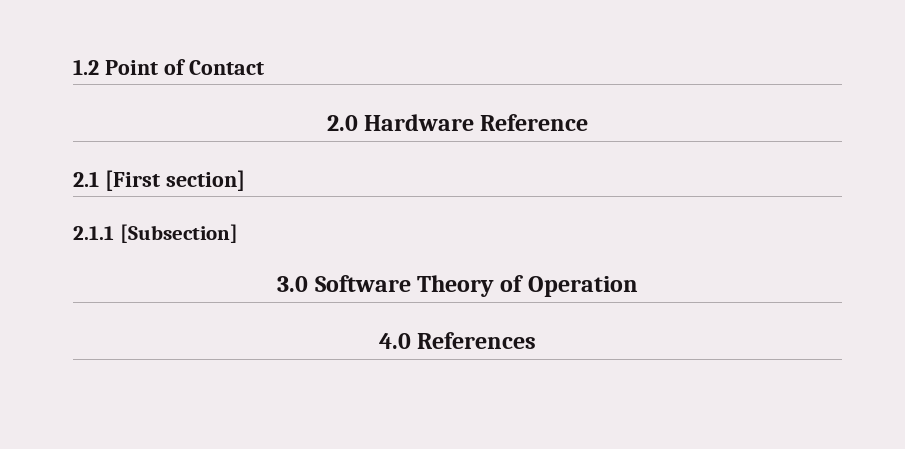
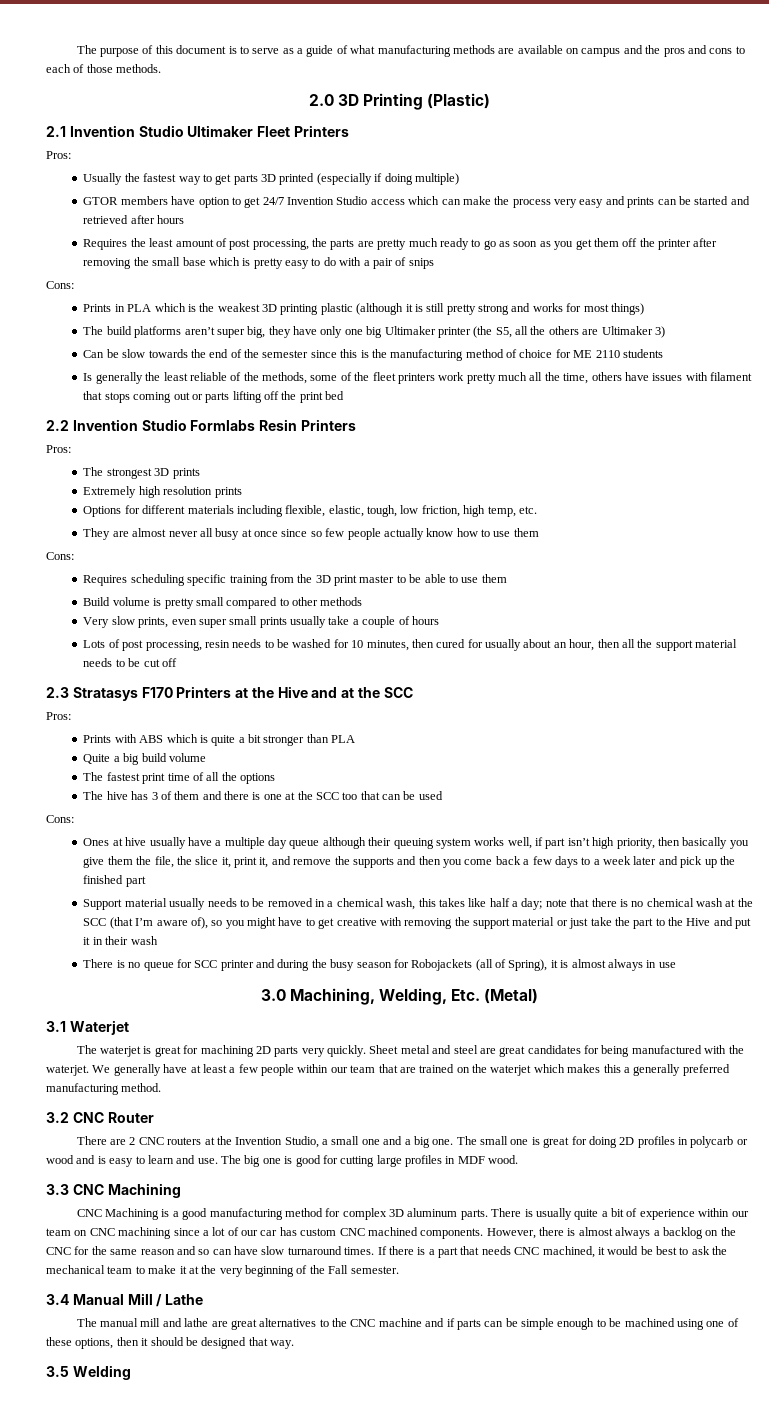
[73,59,264,75] [326,114,589,131] [73,170,245,191] [73,224,238,243] [277,275,638,297] [378,332,537,349] 1.2 Point of Contact // 2.0 Hardware Reference // 2.1 [First section] // 2.1.1 [Subsection] // 3.0 Software Theory of Operation // 4.0 References -> [76,45,745,57] [46,64,162,73] [308,93,491,110] [46,125,349,137] [46,151,71,159] [83,173,459,185] [83,196,750,208] [83,215,185,224] [83,238,718,250] [83,257,434,269] [46,281,74,289] [83,303,644,315] [83,326,665,338] [83,349,663,361] [83,372,753,384] [83,391,345,403] [46,419,356,431] [46,445,71,453] [83,467,200,479] [83,486,242,498] [83,505,537,517] [83,528,539,540] [46,552,74,560] [83,574,507,586] [83,597,363,609] [83,616,439,628] [83,639,738,651] [83,658,177,667] [46,686,413,701] [46,712,71,720] [83,734,356,746] [83,753,206,765] [83,772,276,784] [83,791,443,800] [46,815,74,823] [83,837,749,849] [83,856,735,868] [83,875,146,887] [83,898,753,910] [83,917,752,929] [83,936,158,945] [83,959,676,971] [260,988,539,1005] [46,1020,129,1035] [76,1045,744,1057] [46,1064,730,1076] [46,1083,162,1095] [46,1112,154,1123] [76,1136,748,1148] [46,1155,519,1167] [46,1183,181,1198] [76,1208,749,1220] [46,1227,736,1239] [46,1246,728,1258] [46,1265,399,1277] [46,1293,204,1307] [76,1318,739,1330] [46,1337,294,1349] [46,1365,131,1380] The purpose of this document is to serve as a guide of what manufacturing methods are available on campus and the pros and cons to each of those methods. // 2.0 3D Printing (Plastic) // 2.1 Invention Studio Ultimaker Fleet Printers // Pros: // Usually the fastest way to get parts 3D printed (especially if doing multiple) // GTOR members have option to get 24/7 Invention Studio access which can make the process very easy and prints can be started and retrieved after hours // Requires the least amount of post processing, the parts are pretty much ready to go as soon as you get them off the printer after removing the small base which is pretty easy to do with a pair of snips // Cons: // Prints in PLA which is the weakest 3D printing plastic (although it is still pretty strong and works for most things) // The build platforms aren’t super big, they have only one big Ultimaker printer (the S5, all the others are Ultimaker 3) // Can be slow towards the end of the semester since this is the manufacturing method of choice for ME 2110 students // Is generally the least reliable of the methods, some of the fleet printers work pretty much all the time, others have issues with filament that stops coming out or parts lifting off the print bed // 2.2 Invention Studio Formlabs Resin Printers // Pros: // The strongest 3D prints // Extremely high resolution prints // Options for different materials including flexible, elastic, tough, low friction, high temp, etc. // They are almost never all busy at once since so few people actually know how to use them // Cons: // Requires scheduling specific training from the 3D print master to be able to use them // Build volume is pretty small compared to other methods // Very slow prints, even super small prints usually take a couple of hours // Lots of post processing, resin needs to be washed for 10 minutes, then cured for usually about an hour, then all the support material needs to be cut off // 2.3 Stratasys F170 Printers at the Hive and at the SCC // Pros: // Prints with ABS which is quite a bit stronger than PLA // Quite a big build volume // The fastest print time of all the options // The hive has 3 of them and there is one at the SCC too that can be used // Cons: // Ones at hive usually have a multiple day queue although their queuing system works well, if part isn’t high priority, then basically you give them the file, the slice it, print it, and remove the supports and then you come back a few days to a week later and pick up the finished part // Support material usually needs to be removed in a chemical wash, this takes like half a day; note that there is no chemical wash at the SCC (that I’m aware of), so you might have to get creative with removing the support material or just take the part to the Hive and put it in their wash // There is no queue for SCC printer and during the busy season for Robojackets (all of Spring), it is almost always in use // 3.0 Machining, Welding, Etc. (Metal) // 3.1 Waterjet // The waterjet is great for machining 2D parts very quickly. Sheet metal and steel are great candidates for being manufactured with the waterjet. We generally have at least a few people within our team that are trained on the waterjet which makes this a generally preferred manufacturing method. // 3.2 CNC Router // There are 2 CNC routers at the Invention Studio, a small one and a big one. The small one is great for doing 2D profiles in polycarb or wood and is easy to learn and use. The big one is good for cutting large profiles in MDF wood. // 3.3 CNC Machining // CNC Machining is a good manufacturing method for complex 3D aluminum parts. There is usually quite a bit of experience within our team on CNC machining since a lot of our car has custom CNC machined components. However, there is almost always a backlog on the CNC for the same reason and so can have slow turnaround times. If there is a part that needs CNC machined, it would be best to ask the mechanical team to make it at the very beginning of the Fall semester. // 3.4 Manual Mill / Lathe // The manual mill and lathe are great alternatives to the CNC machine and if parts can be simple enough to be machined using one of these options, then it should be designed that way. // 3.5 Welding

